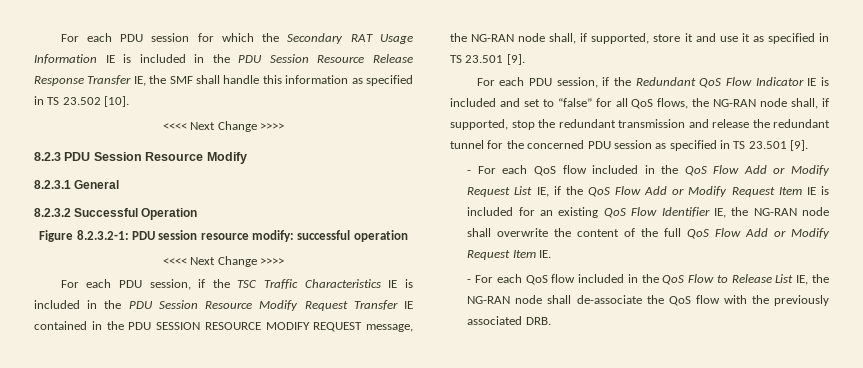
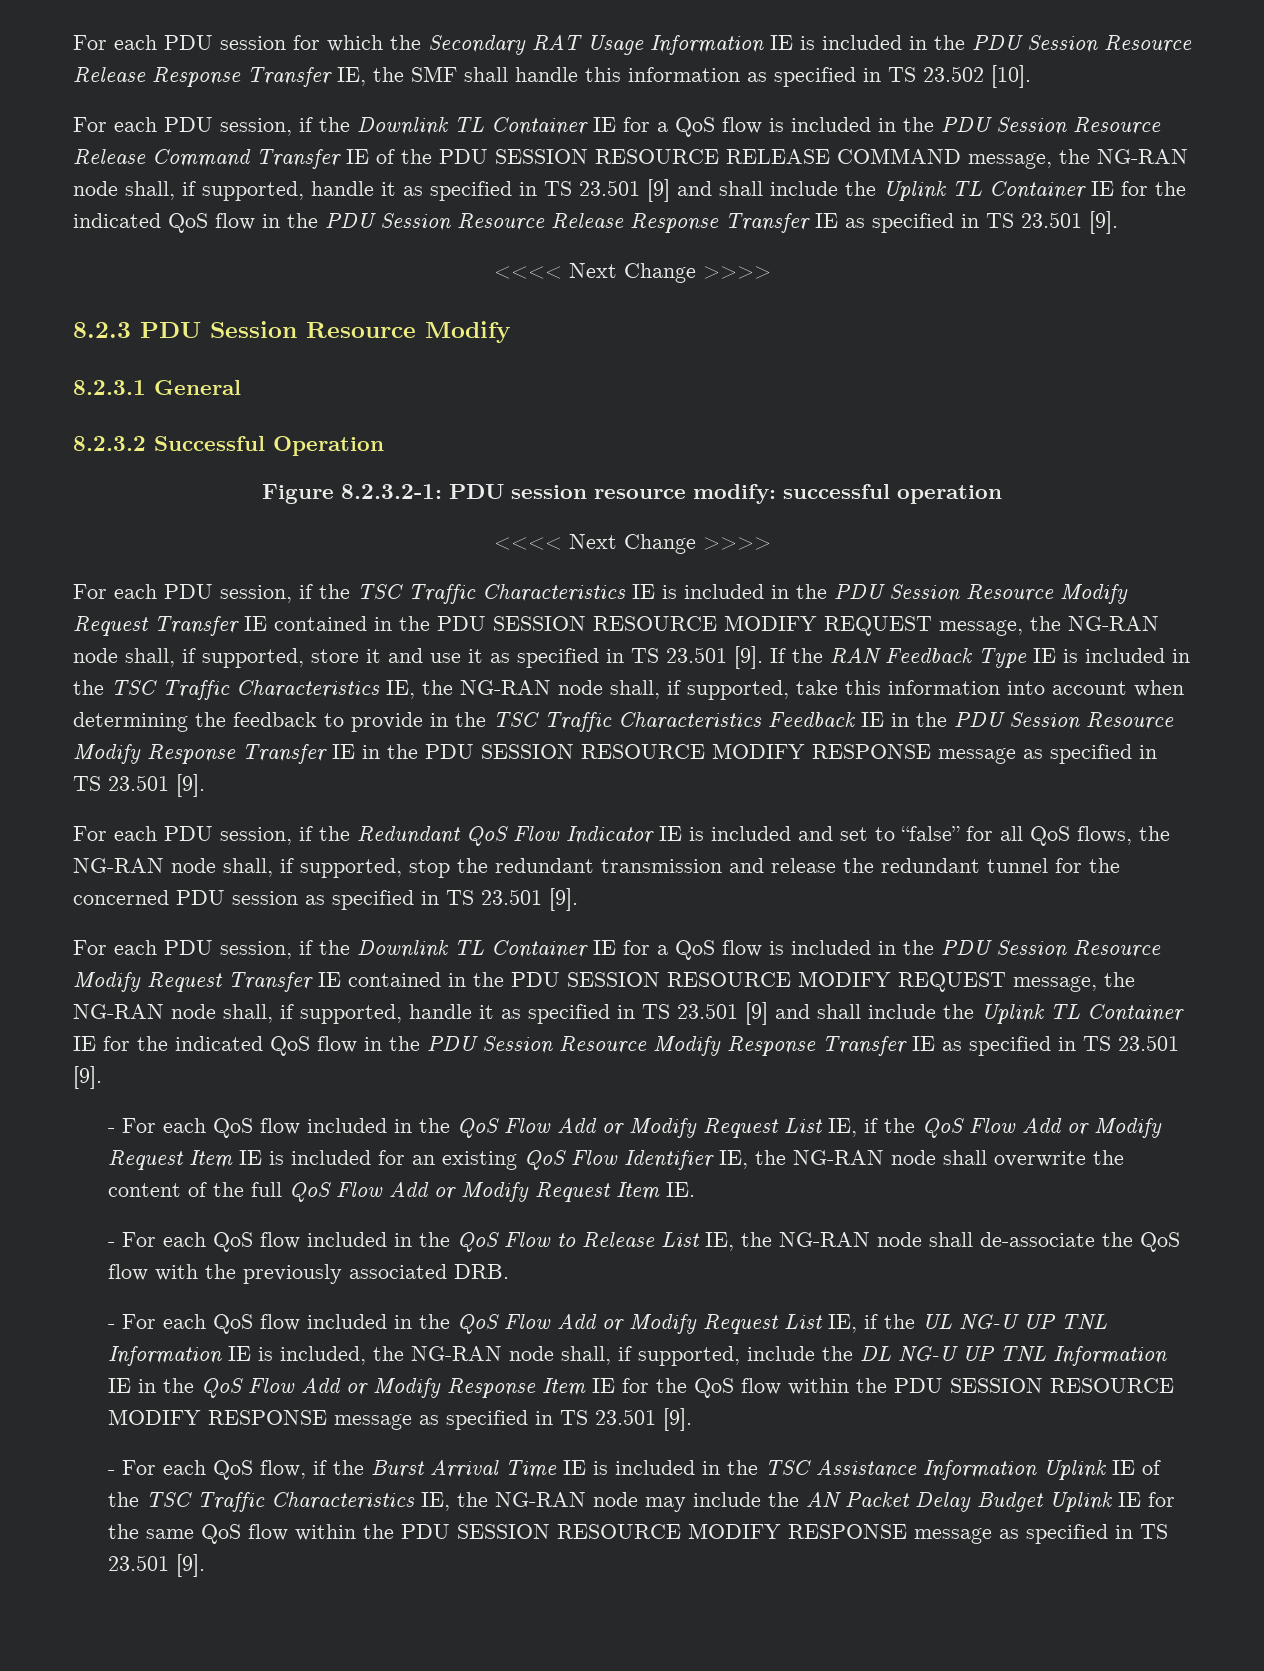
(130, 101) none -> [73,117,1161,137] [73,148,1188,169] [73,179,1186,202] [73,211,1118,234] // For each PDU session, if the Downlink TL Container IE for a QoS flow is included in the PDU Session Resource Release Command Transfer IE of the PDU SESSION RESOURCE RELEASE COMMAND message, the NG-RAN node shall, if supported, handle it as specified in TS 23.501 [9] and shall include the Uplink TL Container IE for the indicated QoS flow in the PDU Session Resource Release Response Transfer IE as specified in TS 23.501 [9].
(525, 59) none -> [770,647,1190,668] [73,680,1184,700] [73,712,1174,732] [73,743,1157,764] [73,774,205,797] If the RAN Feedback Type IE is included in the TSC Traffic Characteristics IE, the NG-RAN node shall, if supported, take this information into account when determining the feedback to provide in the TSC Traffic Characteristics Feedback IE in the PDU Session Resource Modify Response Transfer IE in the PDU SESSION RESOURCE MODIFY RESPONSE message as specified in TS 23.501 [9].
(809, 145) none -> [73,940,1161,960] [73,971,1135,993] [73,1002,1184,1025] [73,1035,1179,1056] [73,1066,102,1089] // For each PDU session, if the Downlink TL Container IE for a QoS flow is included in the PDU Session Resource Modify Request Transfer IE contained in the PDU SESSION RESOURCE MODIFY REQUEST message, the NG-RAN node shall, if supported, handle it as specified in TS 23.501 [9] and shall include the Uplink TL Container IE for the indicated QoS flow in the PDU Session Resource Modify Response Transfer IE as specified in TS 23.501 [9].
(551, 321) none -> [107,1313,1107,1335] [107,1346,1167,1366] [107,1377,1174,1398] [107,1408,692,1431] [107,1459,1161,1480] [107,1491,1175,1512] [107,1523,1168,1544] [107,1554,205,1577] // - For each QoS flow included in the QoS Flow Add or Modify Request List IE, if the UL NG-U UP TNL Information IE is included, the NG-RAN node shall, if supported, include the DL NG-U UP TNL Information IE in the QoS Flow Add or Modify Response Item IE for the QoS flow within the PDU SESSION RESOURCE MODIFY RESPONSE message as specified in TS 23.501 [9]. // - For each QoS flow, if the Burst Arrival Time IE is included in the TSC Assistance Information Uplink IE of the TSC Traffic Characteristics IE, the NG-RAN node may include the AN Packet Delay Budget Uplink IE for the same QoS flow within the PDU SESSION RESOURCE MODIFY RESPONSE message as specified in TS 23.501 [9].

